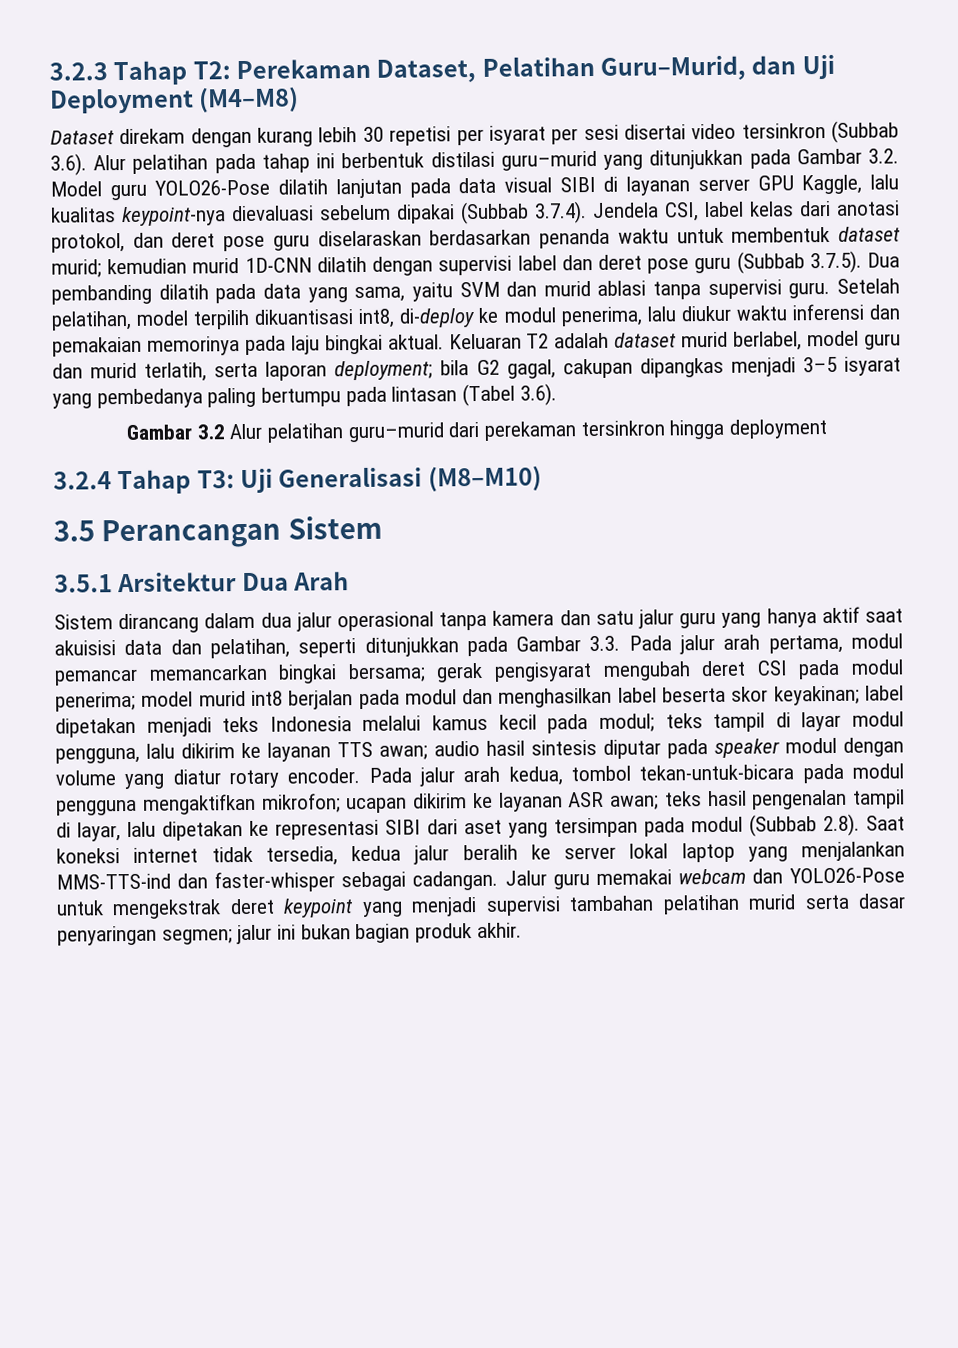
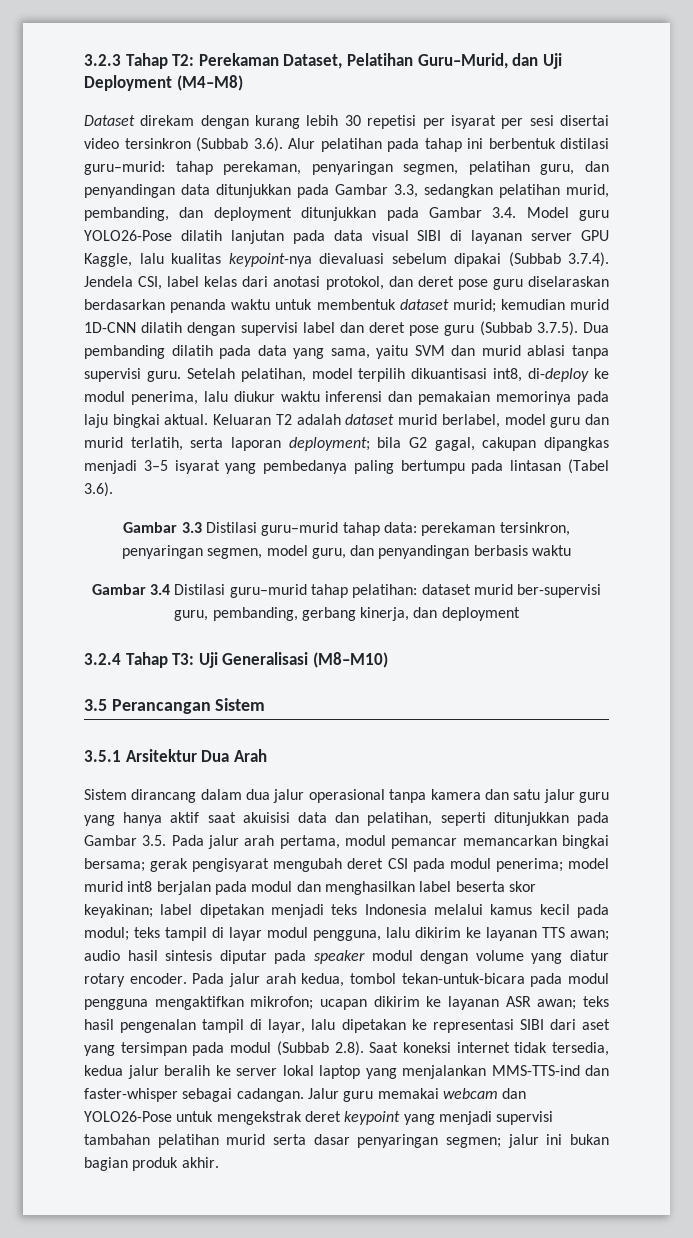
[500,148,900,171] guru–murid yang ditunjukkan pada Gambar 3.2. -> [84,161,609,175] [84,184,609,198] [84,207,517,221] guru–murid: tahap perekaman, penyaringan segmen, pelatihan guru, dan penyandingan data ditunjukkan pada Gambar 3.3, sedangkan pelatihan murid, pembanding, dan deployment ditunjukkan pada Gambar 3.4.
[196,419,725,443] 3.2 Alur pelatihan guru–murid dari perekaman tersinkron hingga -> [181,522,570,536] [121,545,572,559] [91,584,602,598] [174,607,438,621] 3.3 Distilasi guru–murid tahap data: perekaman tersinkron, penyaringan segmen, model guru, dan penyandingan berbasis waktu // Gambar 3.4 Distilasi guru–murid tahap pelatihan: dataset murid ber-supervisi guru, pembanding, gerbang kinerja, dan
[589,635,621,652] 3.3. -> [142,835,167,846] 3.5.

